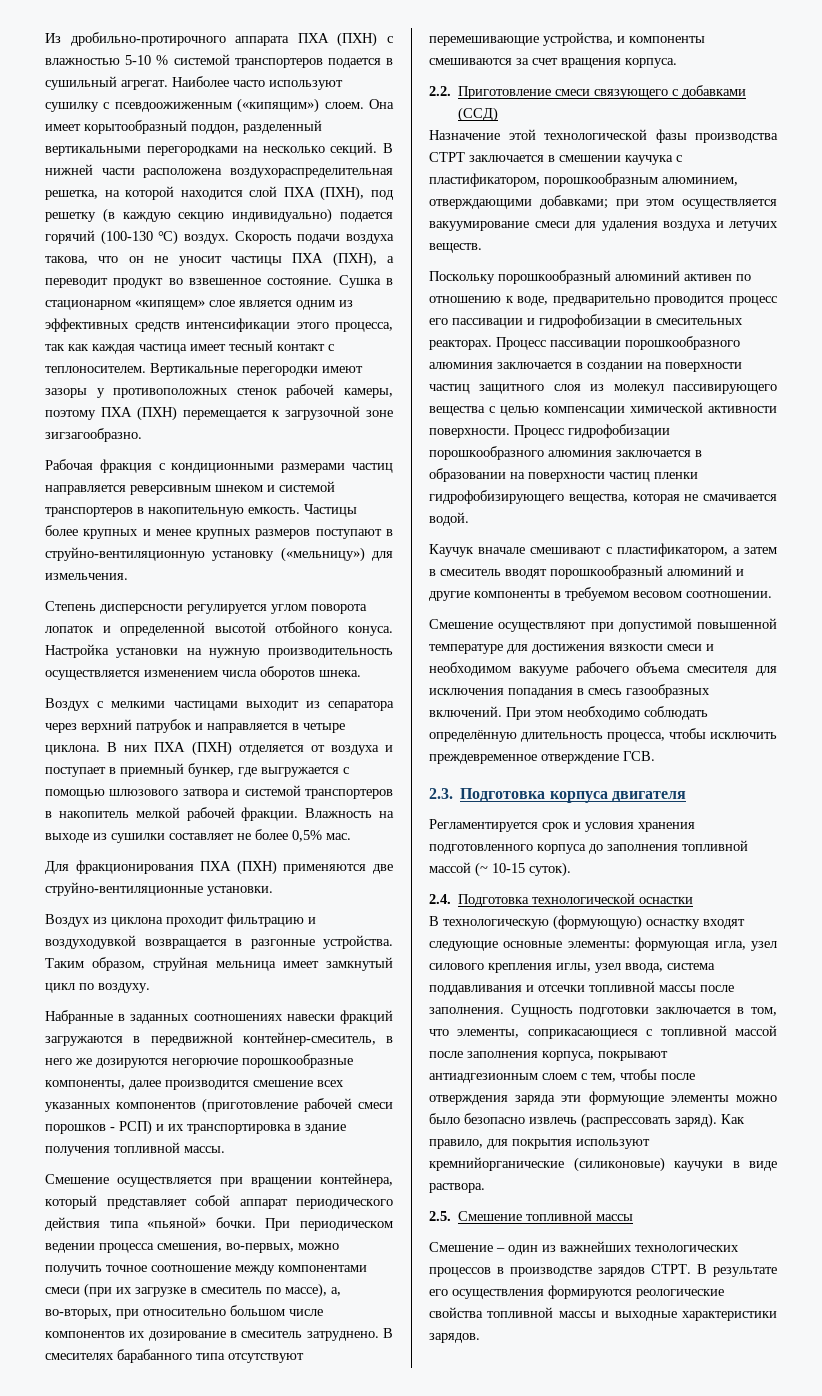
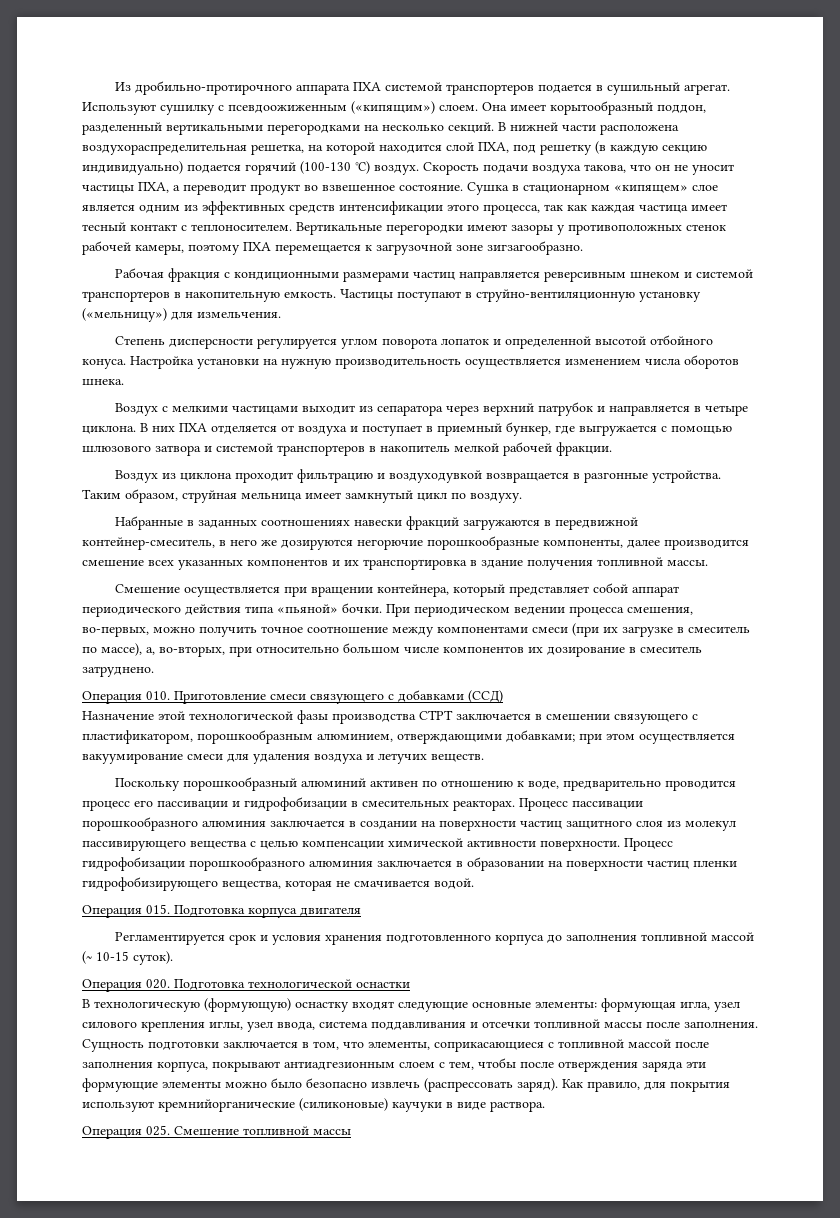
[337,32,393,47] [45,55,169,65] (ПХН) с влажностью 5-10 % -> (382, 86) none
[172,76,343,90] Наиболее часто используют -> [82,102,156,115] Используют
[283,186,365,201] ПХА (ПХН), -> [478,142,509,153] ПХА,
[292,252,377,267] ПХА (ПХН), -> [138,182,169,193] ПХА,
[136,406,177,421] (ПХН) -> (271, 246) none
[45,525,311,539] более крупных и менее крупных размеров -> (393, 294) none
[191,741,232,756] (ПХН) -> (207, 427) none
[305,808,394,818] [45,829,351,843] [45,860,393,875] [45,882,273,896] Влажность на выходе из сушилки составляет не более 0,5% мас. // Для фракционирования ПХА (ПХН) применяются две струйно-вентиляционные установки. -> (612, 449) none
[202,1098,393,1113] [45,1120,152,1135] (приготовление рабочей смеси порошков - РСП) -> (328, 562) none
[383,1328,393,1338] [45,1349,304,1363] [429,32,705,46] [429,58,677,68] [429,86,451,96] В смесителях барабанного типа отсутствуют перемешивающие устройства, и компоненты смешиваются за счет вращения корпуса. // 2.2. -> [82,691,170,704] // Операция 010.
[625,155,673,165] каучука -> [614,713,688,724] связующего
[429,543,777,557] [429,565,744,579] [429,587,772,601] [429,618,777,632] [429,644,714,654] [429,662,777,676] [429,684,710,698] [429,706,708,720] [429,728,777,742] [429,751,655,764] [429,788,453,799] Каучук вначале смешивают с пластификатором, а затем в смеситель вводят порошкообразный алюминий и другие компоненты в требуемом весовом соотношении. // Смешение осуществляют при допустимой повышенной температуре для достижения вязкости смеси и необходимом вакууме рабочего объема смесителя для исключения попадания в смесь газообразных включений. При этом необходимо соблюдать определённую длительность процесса, чтобы исключить преждевременное отверждение ГСВ. // 2.3. -> [82,904,170,918] Операция 015.
[429,894,451,904] 2.4. -> [82,979,170,992] Операция 020.
[429,1211,451,1221] 2.5. -> [82,1125,170,1139] Операция 025.
[429,1241,739,1255] [429,1264,777,1277] [429,1285,724,1299] [429,1307,777,1321] [429,1333,480,1343] // Смешение – один из важнейших технологических процессов в производстве зарядов СТРТ. В результате его осуществления формируются реологические свойства топливной массы и выходные характеристики зарядов. -> (351, 1132) none

